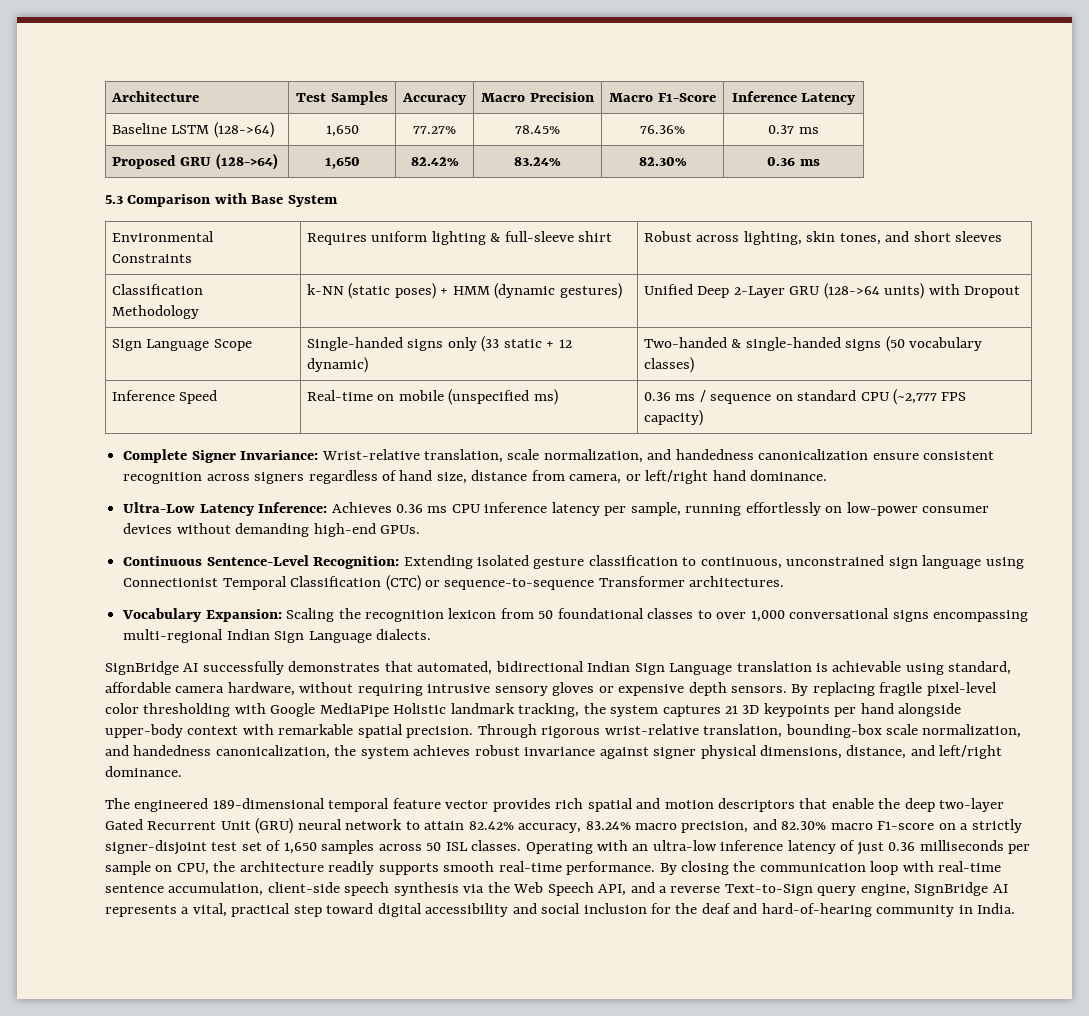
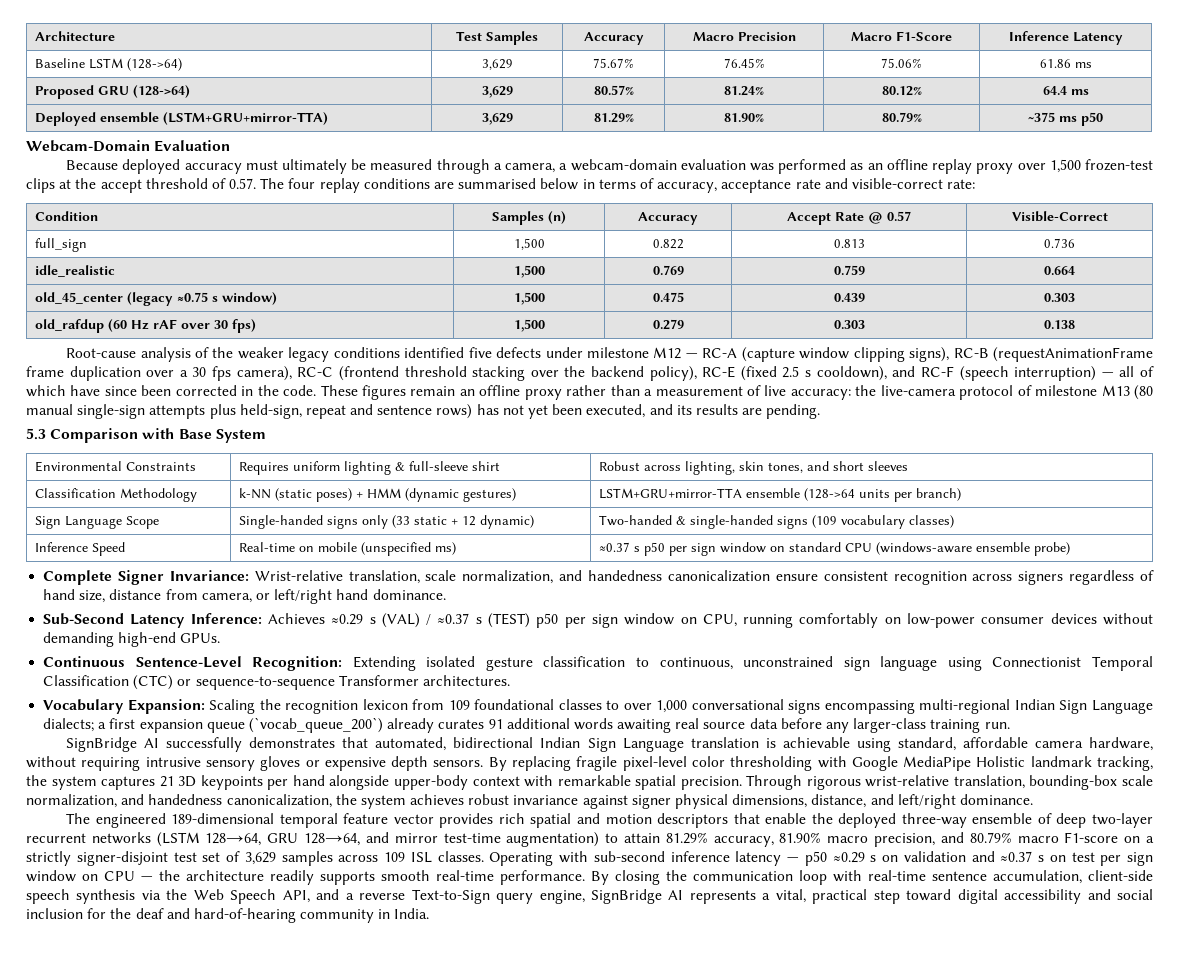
[325,125,359,137] [413,126,456,134] [515,125,560,134] [640,125,685,134] [768,125,795,134] 1,650 | 77.27% | 78.45% | 76.36% | 0.37 -> [481,59,513,70] [593,58,635,68] [723,58,765,68] [881,58,923,68] [1039,59,1071,68] 3,629 | 75.67% | 76.45% | 75.06% | 61.86
[324,157,360,169] [410,157,459,166] [514,157,561,166] [638,157,687,166] [767,157,820,166] 1,650 | 82.42% | 83.24% | 82.30% | 0.36 ms -> [481,86,513,98] [593,85,634,95] [724,86,765,96] [881,86,922,96] [1042,86,1089,95] [34,112,328,126] [481,113,513,125] [593,113,634,123] [724,113,765,122] [881,112,922,122] [1028,112,1103,126] [26,140,231,152] [66,159,1154,174] [26,178,976,193] [34,211,98,221] [492,211,567,225] [638,212,699,225] [787,211,912,225] [1011,211,1108,222] [34,238,87,252] [513,238,545,250] [652,239,684,249] [833,239,865,248] [1044,238,1075,248] [34,265,115,277] [513,265,545,278] [652,265,684,275] [833,265,865,275] [1044,266,1075,275] [34,292,277,306] [513,292,545,305] [652,292,684,302] [833,293,865,302] [1044,293,1075,302] [34,319,256,333] [513,319,545,332] [652,319,684,330] [833,320,865,329] [1044,320,1075,329] [66,347,1154,362] [26,366,1155,381] [26,385,1153,400] [26,404,821,419] 3,629 | 80.57% | 81.24% | 80.12% | 64.4 ms // Deployed ensemble (LSTM+GRU+mirror-TTA) | 3,629 | 81.29% | 81.90% | 80.79% | ~375 ms p50 // Webcam-Domain Evaluation // Because deployed accuracy must ultimately be measured through a camera, a webcam-domain evaluation was performed as an offline replay proxy over 1,500 frozen-test clips at the accept threshold of 0.57. The four replay conditions are summarised below in terms of accuracy, acceptance rate and visible-correct rate: // Condition | Samples (n) | Accuracy | Accept Rate @ 0.57 | Visible-Correct // full_sign | 1,500 | 0.822 | 0.813 | 0.736 // idle_realistic | 1,500 | 0.769 | 0.759 | 0.664 // old_45_center (legacy ≈0.75 s window) | 1,500 | 0.475 | 0.439 | 0.303 // old_rafdup (60 Hz rAF over 30 fps) | 1,500 | 0.279 | 0.303 | 0.138 // Root-cause analysis of the weaker legacy conditions identified five defects under milestone M12 — RC-A (capture window clipping signs), RC-B (requestAnimationFrame frame duplication over a 30 fps camera), RC-C (frontend threshold stacking over the backend policy), RC-E (fixed 2.5 s cooldown), and RC-F (speech interruption) — all of which have since been corrected in the code. These figures remain an offline proxy rather than a measurement of live accuracy: the live-camera protocol of milestone M13 (80 manual single-sign attempts plus held-sign, repeat and sentence rows) has not yet been executed, and its results are pending.
[643,283,1020,299] Unified Deep 2-Layer GRU (128->64 units) with Dropout -> [598,488,961,502] LSTM+GRU+mirror-TTA ensemble (128->64 units per branch)
[885,336,905,352] (50 -> [811,515,837,528] (109
[643,389,967,405] [643,410,703,426] 0.36 ms / sequence on standard CPU (~2,777 FPS capacity) -> [598,542,1070,556] ≈0.37 s p50 per sign window on standard CPU (windows-aware ensemble probe)
[123,502,196,513] Ultra-Low -> [43,613,125,625] Sub-Second
[395,502,821,516] 0.36 ms CPU inference latency per sample, running effortlessly -> [331,613,879,628] ≈0.29 s (VAL) / ≈0.37 s (TEST) p50 per sign window on CPU, running comfortably
[538,610,554,619] 50 -> [448,700,470,710] 109
[375,629,431,640] dialects. -> [43,717,1010,733] dialects; a first expansion queue (`vocab_queue_200`) already curates 91 additional words awaiting real source data before any larger-class training run.
[904,798,1005,812] [105,818,631,834] deep two-layer Gated Recurrent Unit (GRU) neural network to attain 82.42% accuracy, 83.24% -> [838,813,1153,828] [26,832,822,847] deployed three-way ensemble of deep two-layer recurrent networks (LSTM 128→64, GRU 128→64, and mirror test-time augmentation) to attain 81.29% accuracy, 81.90%
[781,821,827,830] 82.30% -> [969,832,1012,843] 80.79%
[283,842,317,854] 1,650 -> [244,852,276,865] 3,629
[426,842,442,851] 50 -> [384,852,405,862] 109
[632,840,1031,855] [105,861,209,875] an ultra-low inference latency of just 0.36 milliseconds per sample on CPU, -> [593,851,1153,866] [26,870,153,882] sub-second inference latency — p50 ≈0.29 s on validation and ≈0.37 s on test per sign window on CPU —

